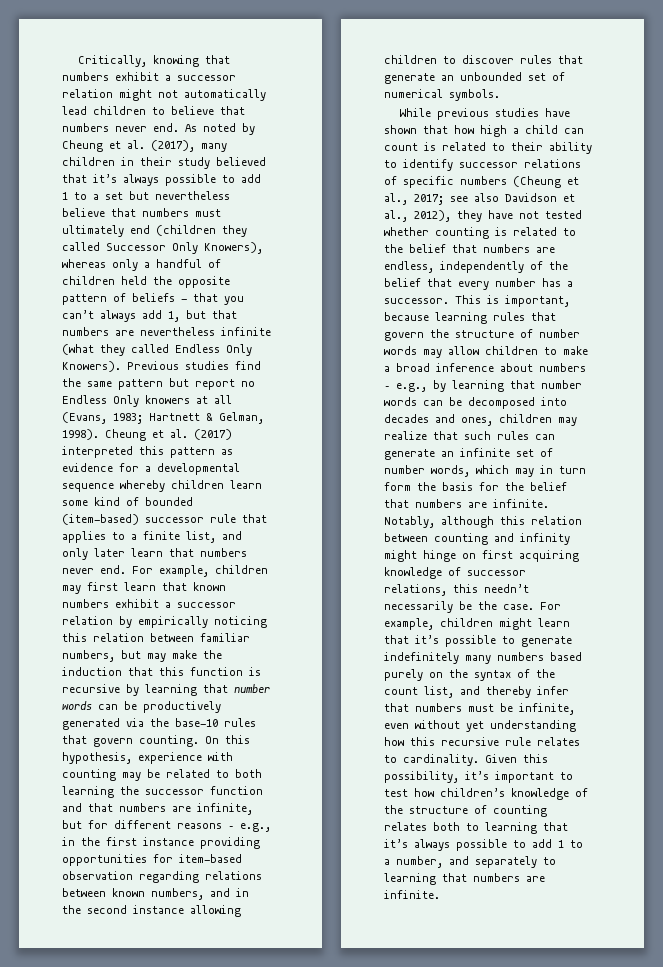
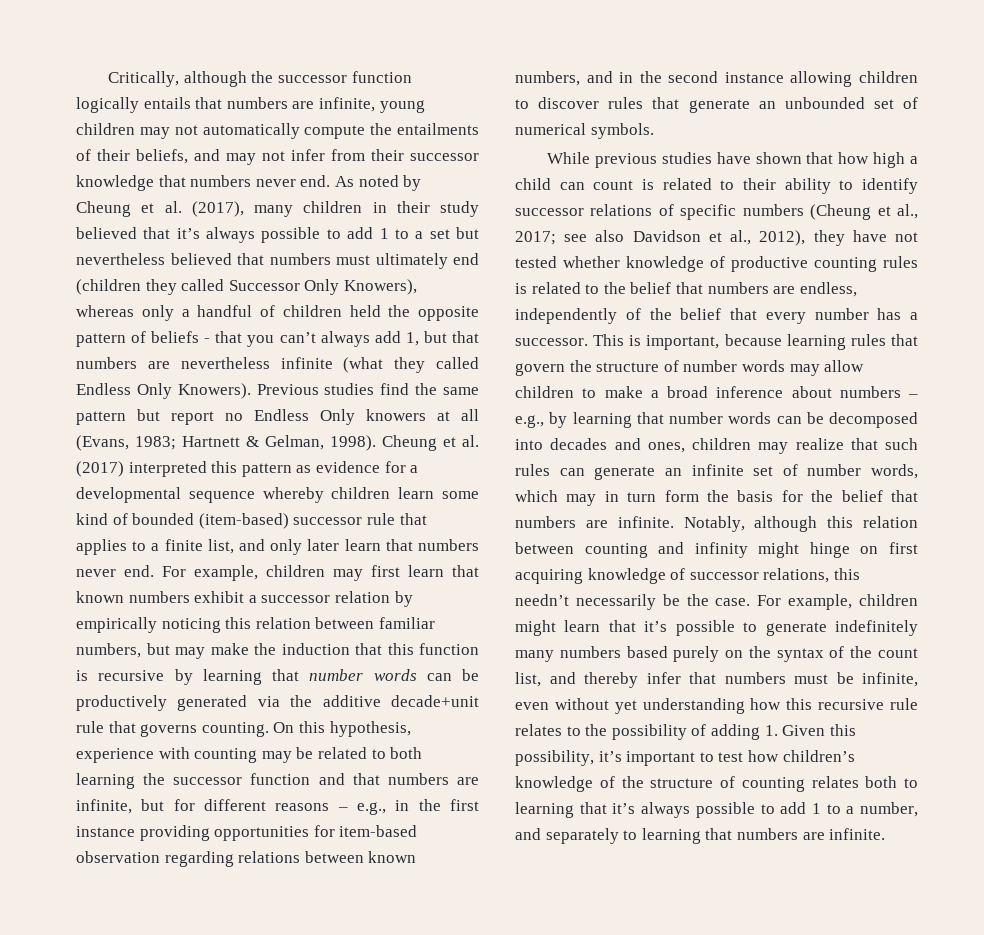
[152,55,230,67] [62,72,236,81] [62,89,266,101] [62,106,214,115] knowing that numbers exhibit a successor relation might not automatically lead children to believe -> [183,71,412,87] [76,97,425,113] [76,123,479,139] [76,149,479,165] [76,175,154,191] although the successor function logically entails that numbers are infinite, young children may not automatically compute the entailments of their beliefs, and may not infer from their successor knowledge
[62,208,105,217] believe -> [170,253,232,265] believed
[175,718,256,727] [62,735,133,747] base-10 rules that govern -> [322,695,479,707] [76,721,198,737] additive decade+unit rule that governs
[435,227,489,239] counting -> [626,256,918,272] knowledge of productive counting rules
[403,754,479,766] cardinality. -> [585,724,778,740] the possibility of adding 1.

